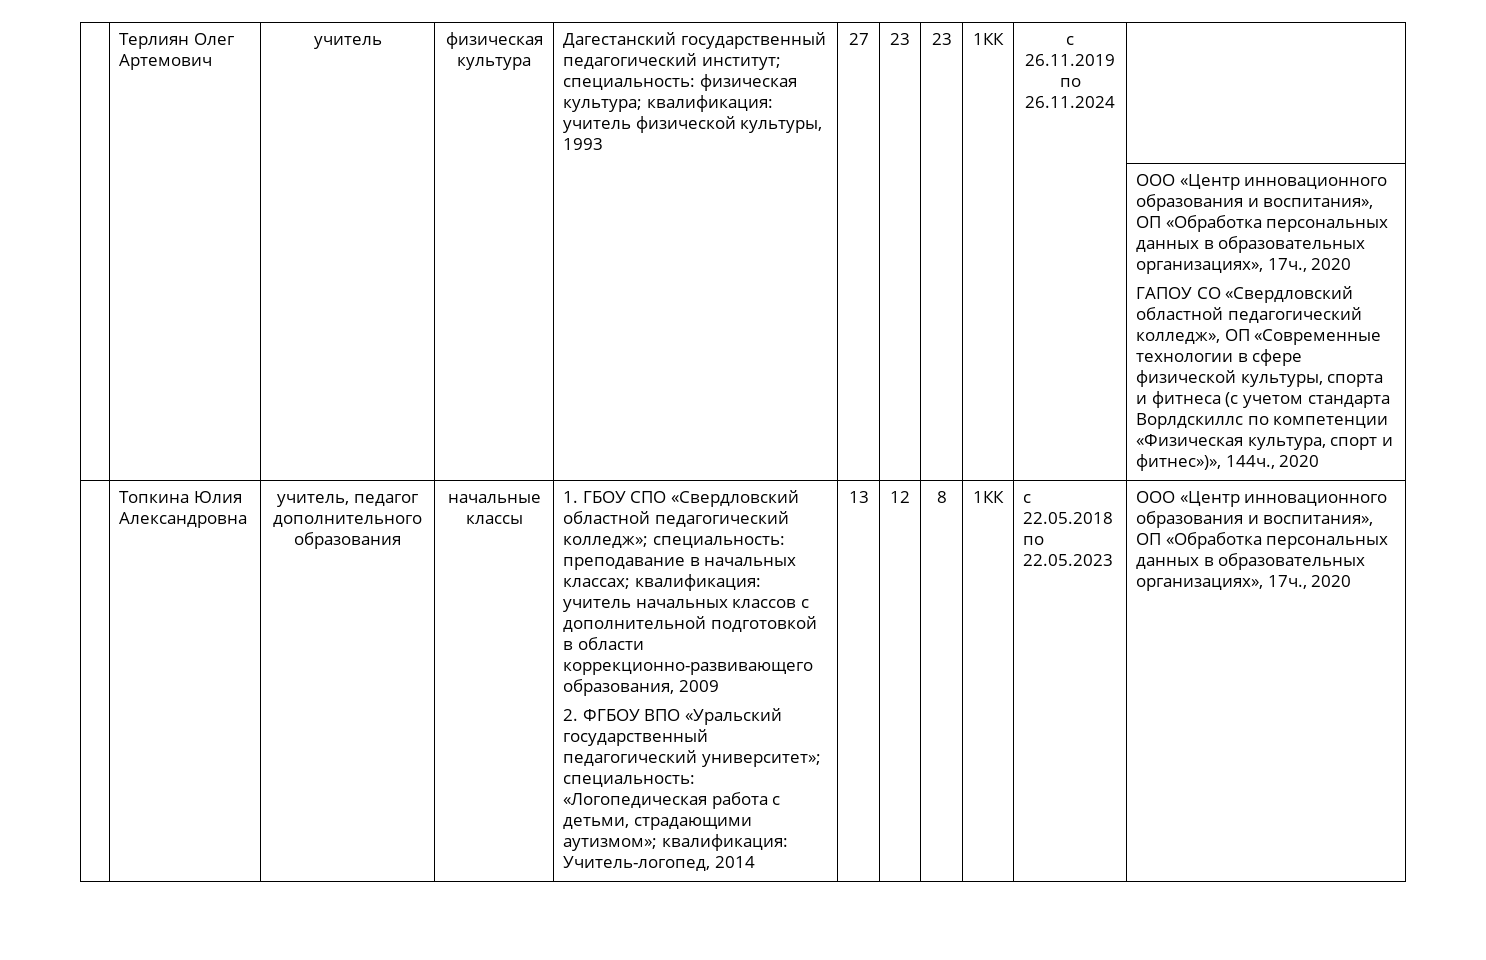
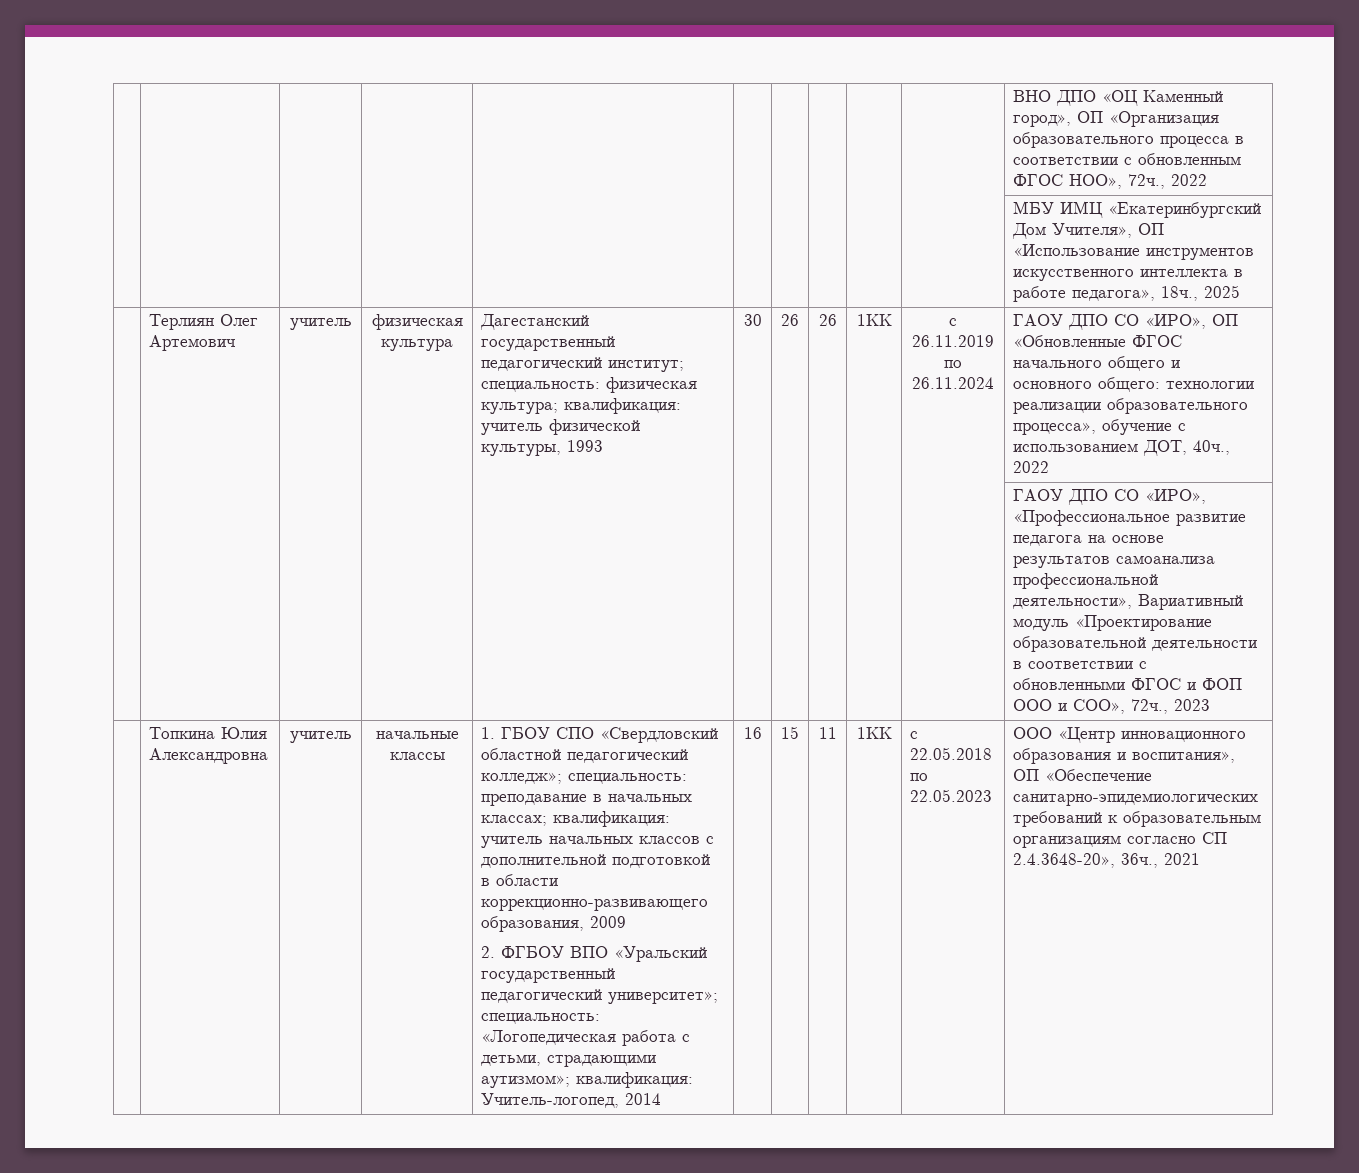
(119, 41) | -> [1013,90,1224,106] [1013,111,1220,127] [1013,132,1245,148] [1013,153,1242,165] [1013,174,1208,189] [1013,201,1262,218] [1012,223,1165,239] [1013,244,1255,260] [1013,269,1244,281] [1013,285,1241,302] | | | | | | | | | | ВНО ДПО «ОЦ Каменный город», ОП «Организация образовательного процесса в соответствии с обновленным ФГОС НОО», 72ч., 2022 // | | | | | | | | | | МБУ ИМЦ «Екатеринбургский Дом Учителя», ОП «Использование инструментов искусственного интеллекта в работе педагога», 18ч., 2025 // |
[848,33,869,45] [890,33,910,45] [931,33,952,45] 27 | 23 | 23 -> [743,314,762,326] [781,314,799,326] [818,314,837,326] 30 | 26 | 26
[1136,174,1388,190] [1136,194,1374,211] [1136,215,1389,232] [1136,236,1366,253] [1136,258,1352,274] [1136,286,1354,303] [1136,307,1362,323] [1136,329,1382,345] [1136,349,1303,366] [1136,370,1384,387] [1136,391,1390,408] [1136,413,1389,429] [1136,434,1394,450] [1136,454,1320,471] // | | | | | | | | | | ООО «Центр инновационного образования и воспитания», ОП «Обработка персональных данных в образовательных организациях», 17ч., 2020 // ГАПОУ СО «Свердловский областной педагогический колледж», ОП «Современные технологии в сфере физической культуры, спорта и фитнеса (с учетом стандарта Ворлдскиллс по компетенции «Физическая культура, спорт и фитнес»)», 144ч., 2020 -> [1013,314,1239,330] [1013,335,1183,347] [1013,356,1181,371] [1013,377,1255,392] [1013,398,1249,414] [1013,419,1187,435] [1013,440,1231,456] [1013,461,1050,473] [1013,489,1207,505] [1013,510,1247,526] [1013,535,1165,546] [1013,555,1216,568] [1013,573,1159,589] [1013,594,1244,610] [1013,615,1213,631] [1013,636,1258,652] [1013,661,1148,669] [1013,678,1243,690] [1013,699,1211,714] ГАОУ ДПО СО «ИРО», ОП «Обновленные ФГОС начального общего и основного общего: технологии реализации образовательного процесса», обучение с использованием ДОТ, 40ч., 2022 // | | | | | | | | | | ГАОУ ДПО СО «ИРО», «Профессиональное развитие педагога на основе результатов самоанализа профессиональной деятельности», Вариативный модуль «Проектирование образовательной деятельности в соответствии с обновленными ФГОС и ФОП ООО и СОО», 72ч., 2023
[277,494,418,507] [273,515,422,527] [294,532,401,549] учитель, педагог дополнительного образования -> [289,731,352,743] учитель
[848,491,869,503] [890,491,910,503] [936,491,947,503] 13 | 12 | 8 -> [743,727,762,739] [781,726,799,739] [818,727,837,739] 16 | 15 | 11
[1165,532,1389,549] [1136,553,1366,570] [1136,575,1352,591] «Обработка персональных данных в образовательных организациях», 17ч., 2020 -> [1045,769,1153,781] [1013,793,1259,806] [1013,811,1262,827] [1013,832,1228,848] [1013,853,1201,868] «Обеспечение санитарно-эпидемиологических требований к образовательным организациям согласно СП 2.4.3648-20», 36ч., 2021

